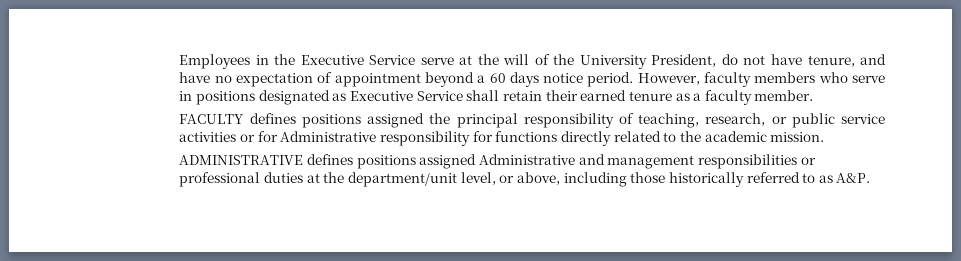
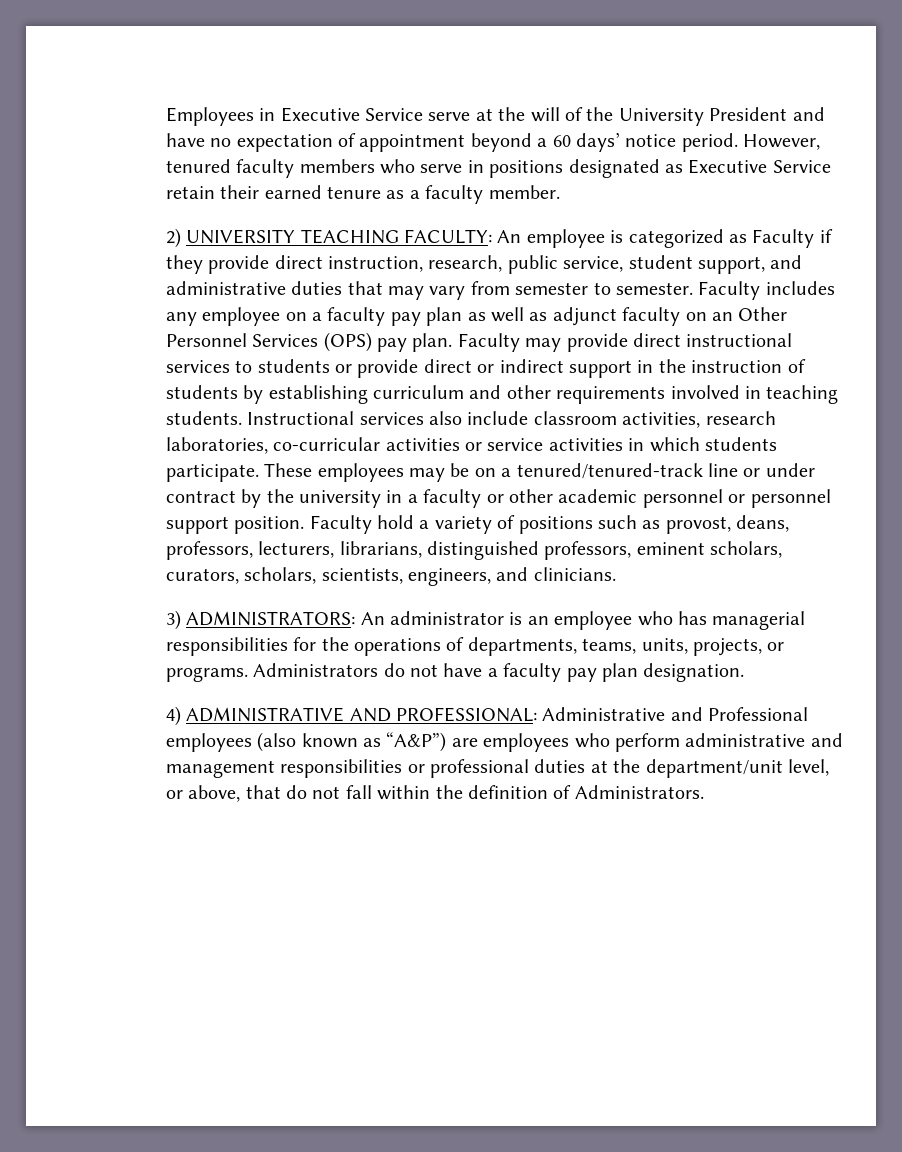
[274,54,296,65] the -> (276, 114) none
[651,54,855,67] President, do not have tenure, -> [709,107,788,121] President
[509,72,539,87] days -> [576,132,621,152] days’
(700, 79) none -> [165,159,231,173] tenured
[466,90,500,101] shall -> (831, 166) none
[179,113,885,128] [179,131,825,146] [179,154,575,169] FACULTY defines positions assigned the principal responsibility of teaching, research, or public service activities or for Administrative responsibility for functions directly related to the academic mission. // ADMINISTRATIVE defines positions assigned Administrative -> [165,228,833,248] [165,255,803,274] [165,281,835,300] [165,307,788,326] [165,332,793,352] [165,359,806,378] [165,385,839,404] [165,411,776,428] [165,437,778,454] [165,463,815,482] [165,489,831,508] [165,515,790,534] [165,541,783,560] [165,567,616,586] [165,610,806,630] [165,637,785,656] [165,663,745,682] [165,706,809,726] [165,732,806,752] 2) UNIVERSITY TEACHING FACULTY: An employee is categorized as Faculty if they provide direct instruction, research, public service, student support, and administrative duties that may vary from semester to semester. Faculty includes any employee on a faculty pay plan as well as adjunct faculty on an Other Personnel Services (OPS) pay plan. Faculty may provide direct instructional services to students or provide direct or indirect support in the instruction of students by establishing curriculum and other requirements involved in teaching students. Instructional services also include classroom activities, research laboratories, co-curricular activities or service activities in which students participate. These employees may be on a tenured/tenured-track line or under contract by the university in a faculty or other academic personnel or personnel support position. Faculty hold a variety of positions such as provost, deans, professors, lecturers, librarians, distinguished professors, eminent scholars, curators, scholars, scientists, engineers, and clinicians. // 3) ADMINISTRATORS: An administrator is an employee who has managerial responsibilities for the operations of departments, teams, units, projects, or programs. Administrators do not have a faculty pay plan designation. // 4) ADMINISTRATIVE AND PROFESSIONAL: Administrative and Professional employees (also known as “A&P”) are employees who perform administrative
[563,172,871,187] including those historically referred to as A&P. -> [245,785,704,800] that do not fall within the definition of Administrators.

